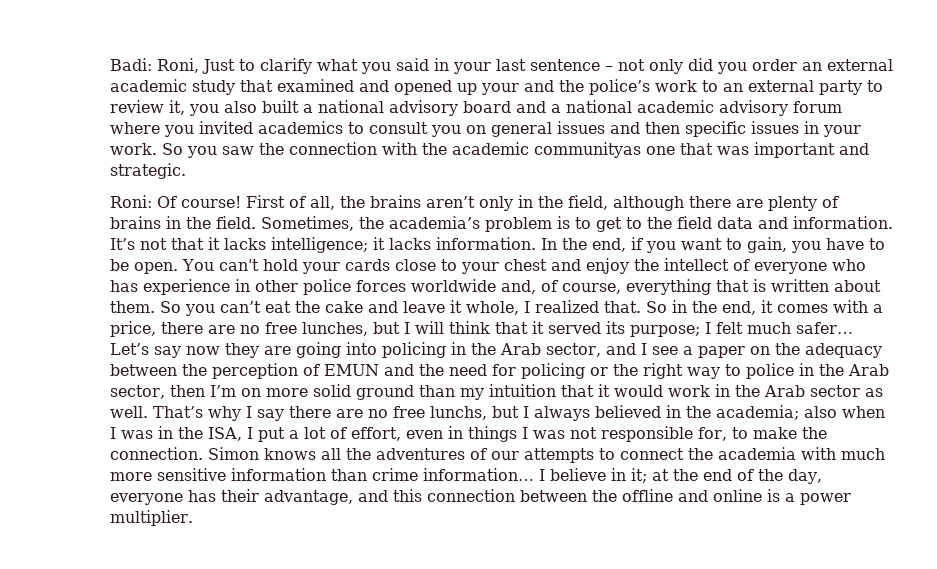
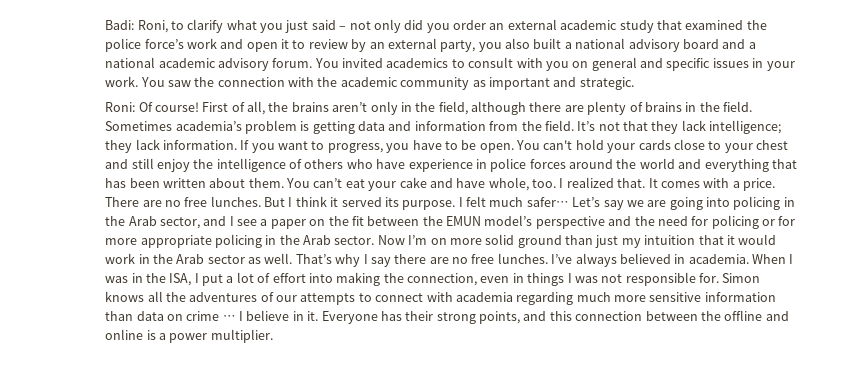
[202,59,236,74] Just -> (168, 26) none
[396,58,601,74] said in your last sentence -> [285,20,336,33] just said
[359,79,884,95] [110,100,186,115] and opened up your and the police’s work to an external party to review it, -> [746,20,767,30] [105,38,476,52] the police force’s work and open it to review by an external party,
[793,101,843,113] [110,122,195,137] forum where you -> [272,58,339,68] forum. You
(429, 128) none -> [516,58,543,68] with
[557,121,681,134] issues and then -> [640,58,664,68] and
[162,143,218,158] So you -> [140,77,165,87] You
[534,142,750,158] communityas one that was -> [400,77,486,90] community as
[261,216,385,231] Sometimes, the -> [105,121,173,131] Sometimes
[575,216,894,232] [110,237,644,253] to get to the field data and information. It’s not that it lacks intelligence; it lacks information. In the end, if -> [312,120,782,134] [105,139,250,153] getting data and information from the field. It’s not that they lack intelligence; they lack information. If
[747,237,788,253] gain, -> [327,143,383,153] progress,
(582, 265) none -> [131,158,154,169] still
[664,258,867,274] [110,280,139,292] intellect of everyone who has -> [216,158,406,172] intelligence of others who have
[255,280,299,292] other -> (487, 164) none
[411,279,767,295] worldwide and, of course, everything that is -> [569,158,797,172] [105,178,160,188] around the world and everything that has been
[160,301,216,316] So you -> [286,178,311,188] You
[295,301,321,313] the -> [368,181,397,191] your
[403,300,774,315] leave it whole, I realized that. So in the end, it -> [456,177,658,191] have whole, too. I realized that. It
[110,321,529,337] price, there are no free lunches, but I will think that -> [743,178,776,191] [105,196,327,207] price. There are no free lunches. But I think
[630,325,701,337] purpose; -> [402,200,456,210] purpose.
[186,343,260,358] now they -> [626,200,644,207] we
[805,343,883,358] [110,363,380,379] adequacy between the perception of EMUN -> [351,215,605,229] fit between the EMUN model’s perspective
[613,363,890,379] [110,385,206,399] the right way to police in the Arab sector, then -> [778,216,796,226] [105,234,405,248] for more appropriate policing in the Arab sector. Now
(456, 391) none -> [595,235,619,248] just
[430,405,886,421] lunchs, but I always believed in the academia; also when -> [497,253,787,267] lunches. I’ve always believed in academia. When
[351,427,402,441] effort, -> [272,272,478,286] effort into making the connection,
[698,427,828,441] [110,447,204,460] for, to make the connection. -> [699,273,720,283] for.
[688,447,837,460] the academia with -> [426,292,574,305] with academia regarding
[372,468,823,484] [110,489,354,505] crime information… I believe in it; at the end of the day, everyone has their advantage, -> [136,310,521,324] data on crime … I believe in it. Everyone has their strong points,

